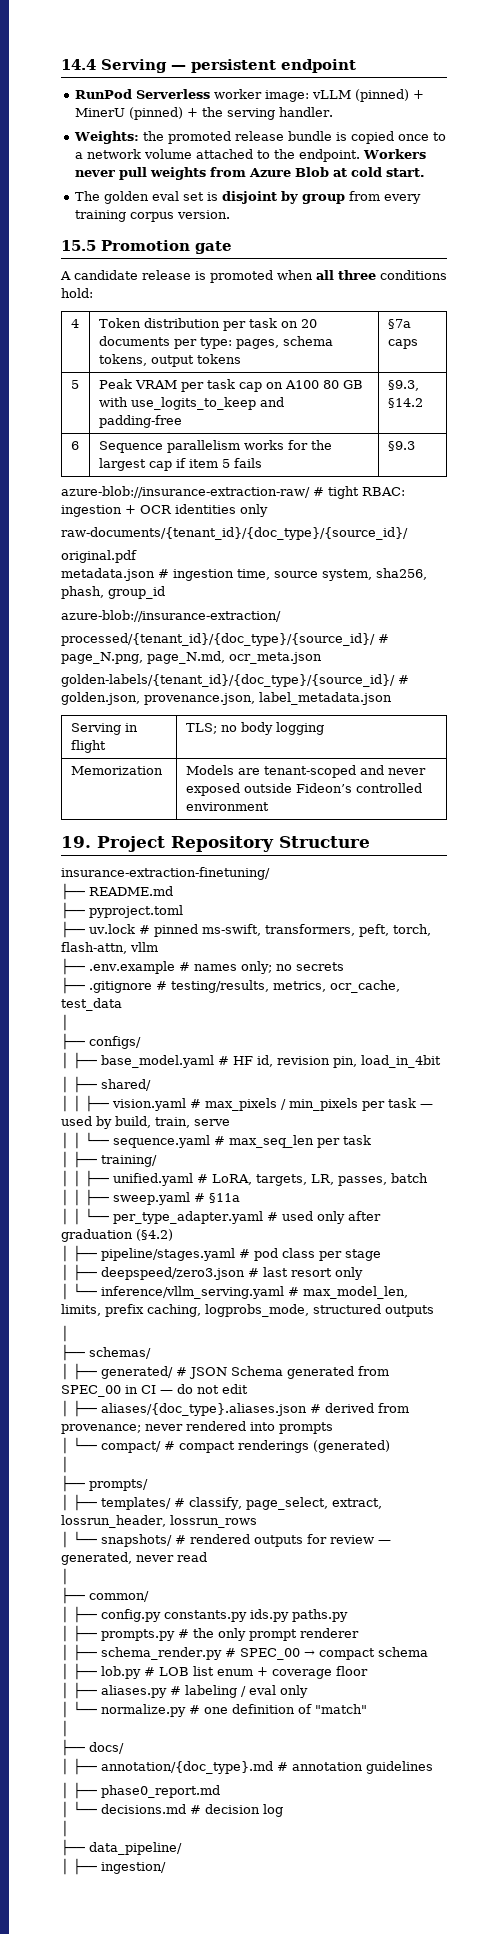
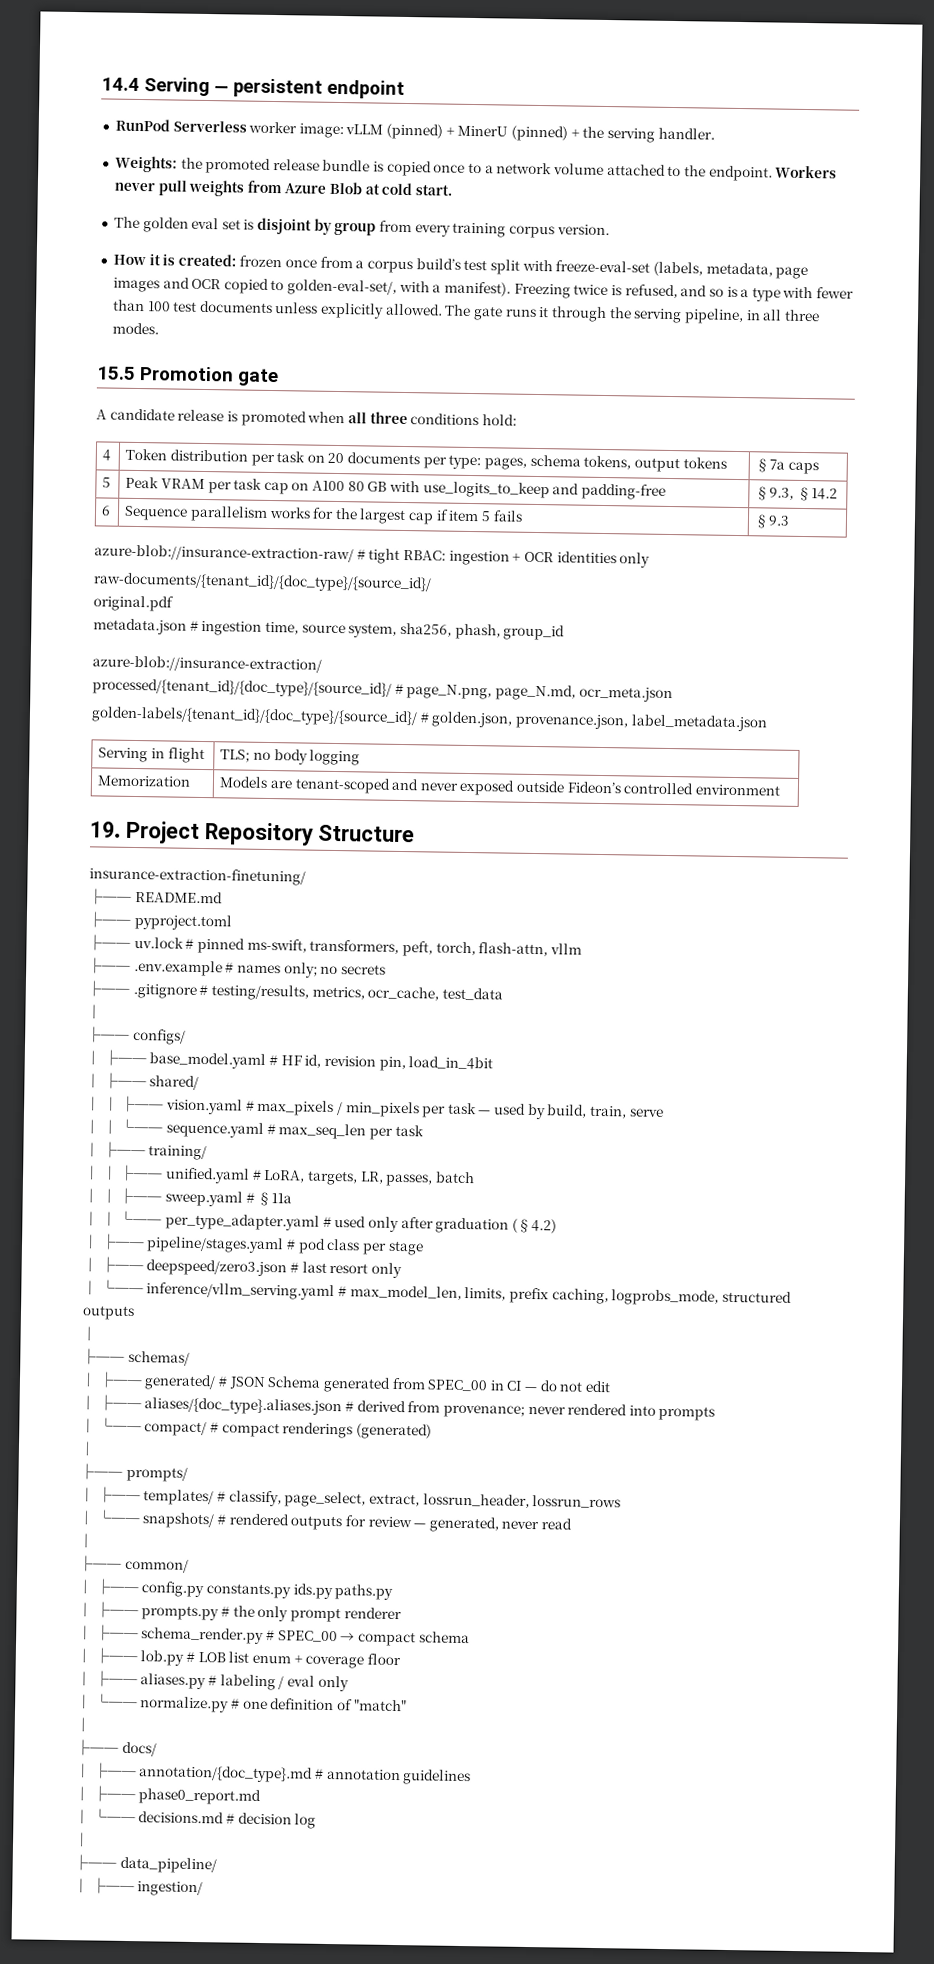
(231, 214) none -> [112,253,809,280] [112,277,855,302] [112,299,820,325] [111,322,159,335] // How it is created: frozen once from a corpus build’s test split with freeze-eval-set (labels, metadata, page images and OCR copied to golden-eval-set/, with a manifest). Freezing twice is refused, and so is a type with fewer than 100 test documents unless explicitly allowed. The gate runs it through the serving pipeline, in all three modes.

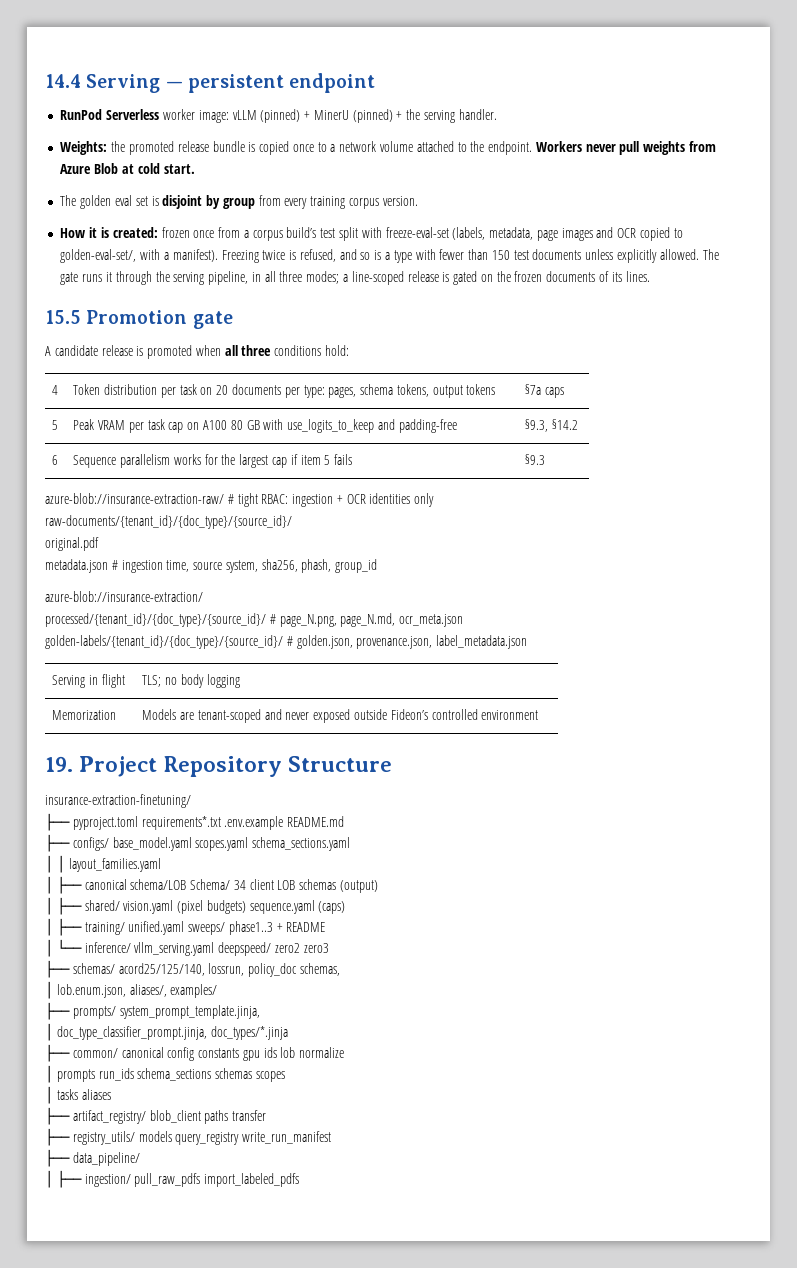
[147,301,171,312] 100 -> [491,250,510,260] 150
[111,322,159,335] modes. -> [306,271,650,285] modes; a line-scoped release is gated on the frozen documents of its lines.
(132, 896) none -> [72,816,284,830] pyproject.toml requirements*.txt .env.example
[133,913,232,931] [88,934,582,957] [88,957,386,978] [87,980,503,1001] [87,1004,102,1019] [87,1026,186,1045] [86,1049,494,1072] [86,1072,200,1090] [86,1095,664,1120] [85,1118,424,1140] [85,1141,208,1161] [84,1164,475,1187] [84,1187,293,1207] [84,1210,557,1234] [83,1233,424,1256] [83,1256,402,1279] [83,1279,792,1306] [82,1305,135,1321] [82,1326,97,1341] [82,1348,190,1366] [81,1371,612,1393] [81,1394,716,1421] [81,1417,432,1440] [80,1441,96,1456] pyproject.toml // ├── uv.lock # pinned ms-swift, transformers, peft, torch, flash-attn, vllm // ├── .env.example # names only; no secrets // ├── .gitignore # testing/results, metrics, ocr_cache, test_data // │ // ├── configs/ // │ ├── base_model.yaml # HF id, revision pin, load_in_4bit // │ ├── shared/ // │ │ ├── vision.yaml # max_pixels / min_pixels per task — used by build, train, serve // │ │ └── sequence.yaml # max_seq_len per task // │ ├── training/ // │ │ ├── unified.yaml # LoRA, targets, LR, passes, batch // │ │ ├── sweep.yaml # §11a // │ │ └── per_type_adapter.yaml # used only after graduation (§4.2) // │ ├── pipeline/stages.yaml # pod class per stage // │ ├── deepspeed/zero3.json # last resort only // │ └── inference/vllm_serving.yaml # max_model_len, limits, prefix caching, logprobs_mode, structured outputs // │ // ├── schemas/ // │ ├── generated/ # JSON Schema generated from SPEC_00 in CI — do not edit // │ ├── aliases/{doc_type}.aliases.json # derived from provenance; never rendered into prompts // │ └── compact/ # compact renderings (generated) // │ -> [72,837,351,851] [45,855,161,873] [45,876,379,894] [45,897,346,915] [45,918,326,936] [45,939,329,957] [45,960,340,978] [45,981,218,999] configs/ base_model.yaml scopes.yaml schema_sections.yaml // │ │ layout_families.yaml // │ ├── canonical schema/LOB Schema/ 34 client LOB schemas (output) // │ ├── shared/ vision.yaml (pixel budgets) sequence.yaml (caps) // │ ├── training/ unified.yaml sweeps/ phase1..3 + README // │ └── inference/ vllm_serving.yaml deepspeed/ zero2 zero3 // ├── schemas/ acord25/125/140, lossrun, policy_doc schemas, // │ lob.enum.json, aliases/, examples/
[80,1486,622,1509] [79,1509,573,1533] [79,1533,94,1548] [79,1555,189,1573] [78,1578,394,1600] [78,1601,402,1623] [78,1624,470,1647] [77,1647,401,1669] [77,1670,349,1692] [77,1693,407,1713] [76,1717,91,1732] [76,1739,157,1757] [76,1762,472,1786] [75,1785,262,1806] [75,1808,317,1829] [74,1832,90,1847] // │ ├── templates/ # classify, page_select, extract, lossrun_header, lossrun_rows // │ └── snapshots/ # rendered outputs for review — generated, never read // │ // ├── common/ // │ ├── config.py constants.py ids.py paths.py // │ ├── prompts.py # the only prompt renderer // │ ├── schema_render.py # SPEC_00 → compact schema // │ ├── lob.py # LOB list enum + coverage floor // │ ├── aliases.py # labeling / eval only // │ └── normalize.py # one definition of "match" // │ // ├── docs/ // │ ├── annotation/{doc_type}.md # annotation guidelines // │ ├── phase0_report.md // │ └── decisions.md # decision log // │ -> [119,1005,260,1019] [45,1023,288,1041] [45,1044,345,1062] [45,1065,285,1083] [45,1086,111,1104] [45,1107,267,1125] [45,1128,332,1146] system_prompt_template.jinja, // │ doc_type_classifier_prompt.jinja, doc_types/*.jinja // ├── common/ canonical config constants gpu ids lob normalize // │ prompts run_ids schema_sections schemas scopes // │ tasks aliases // ├── artifact_registry/ blob_client paths transfer // ├── registry_utils/ models query_registry write_run_manifest
(204, 1889) none -> [134,1173,300,1187] pull_raw_pdfs import_labeled_pdfs

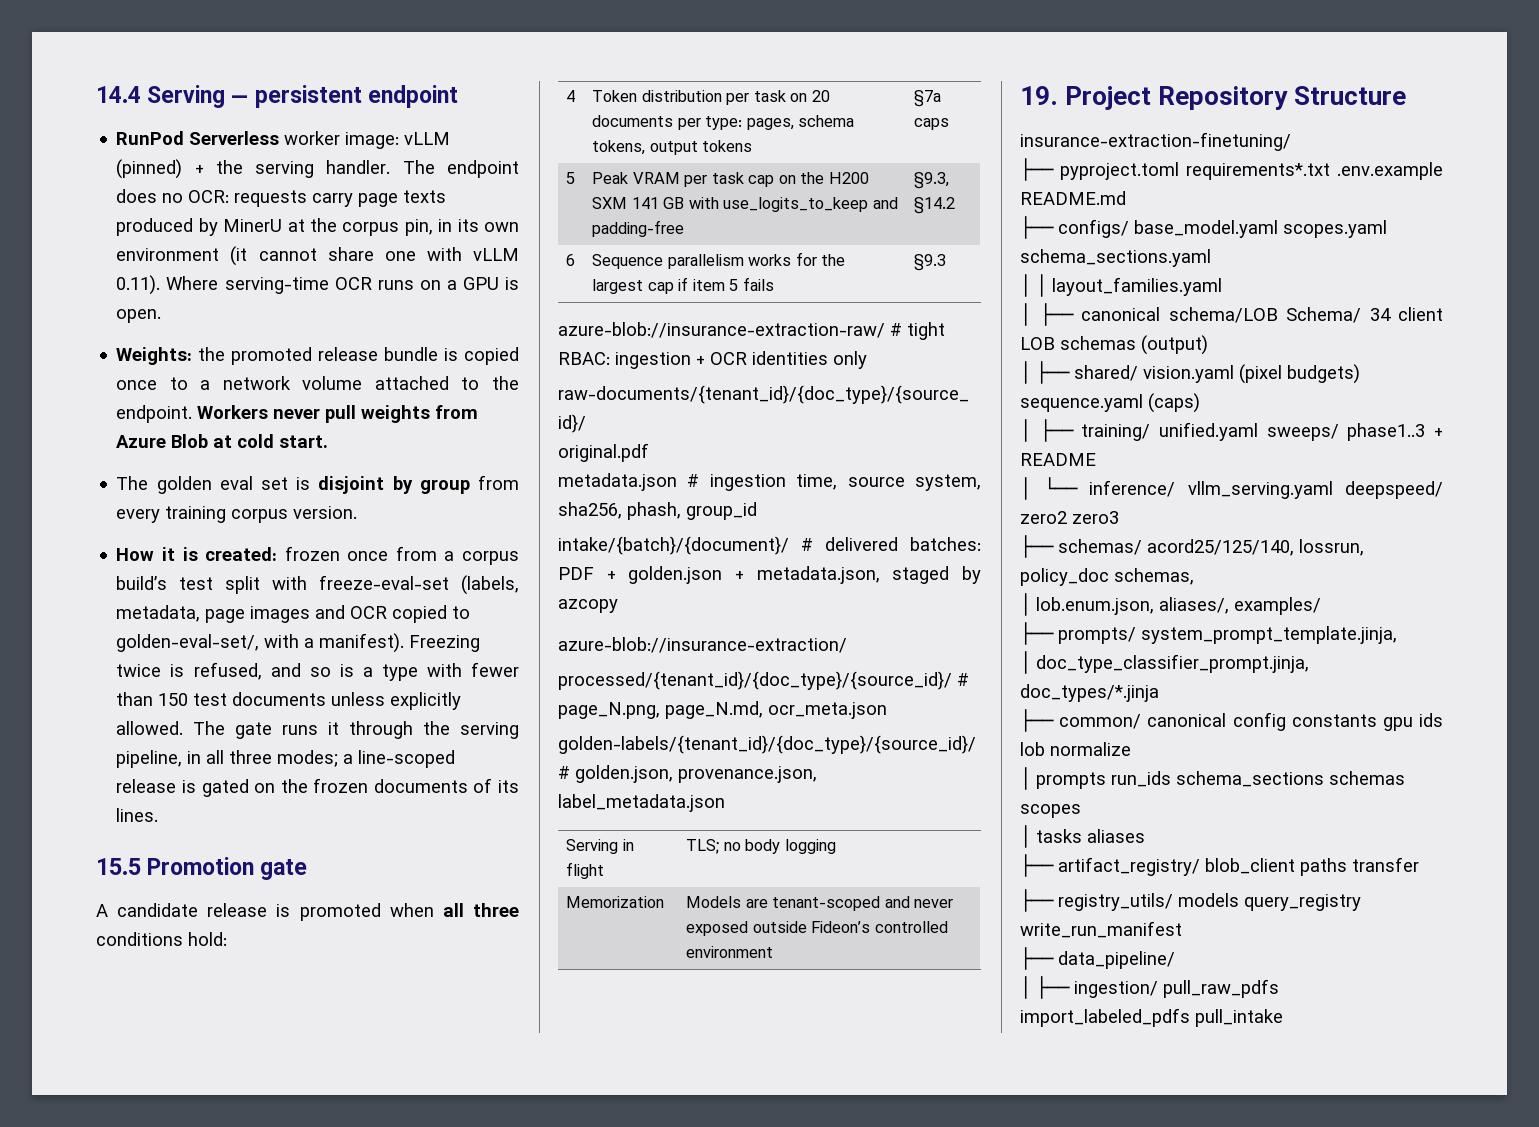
[313,109,403,123] MinerU (pinned) + -> (204, 169) none
(497, 114) none -> [402,160,519,178] [116,189,447,207] [116,218,519,236] [116,246,519,266] [116,275,519,295] [116,309,162,323] The endpoint does no OCR: requests carry page texts produced by MinerU at the corpus pin, in its own environment (it cannot share one with vLLM 0.11). Where serving-time OCR runs on a GPU is open.
[202,420,243,430] A100 80 -> [800,172,869,184] [592,197,659,209] the H200 SXM 141
(378, 566) none -> [558,536,981,555] [558,566,981,584] [558,599,618,613] // intake/{batch}/{document}/ # delivered batches: PDF + golden.json + metadata.json, staged by azcopy
(300, 1180) none -> [1195,1009,1283,1027] pull_intake

